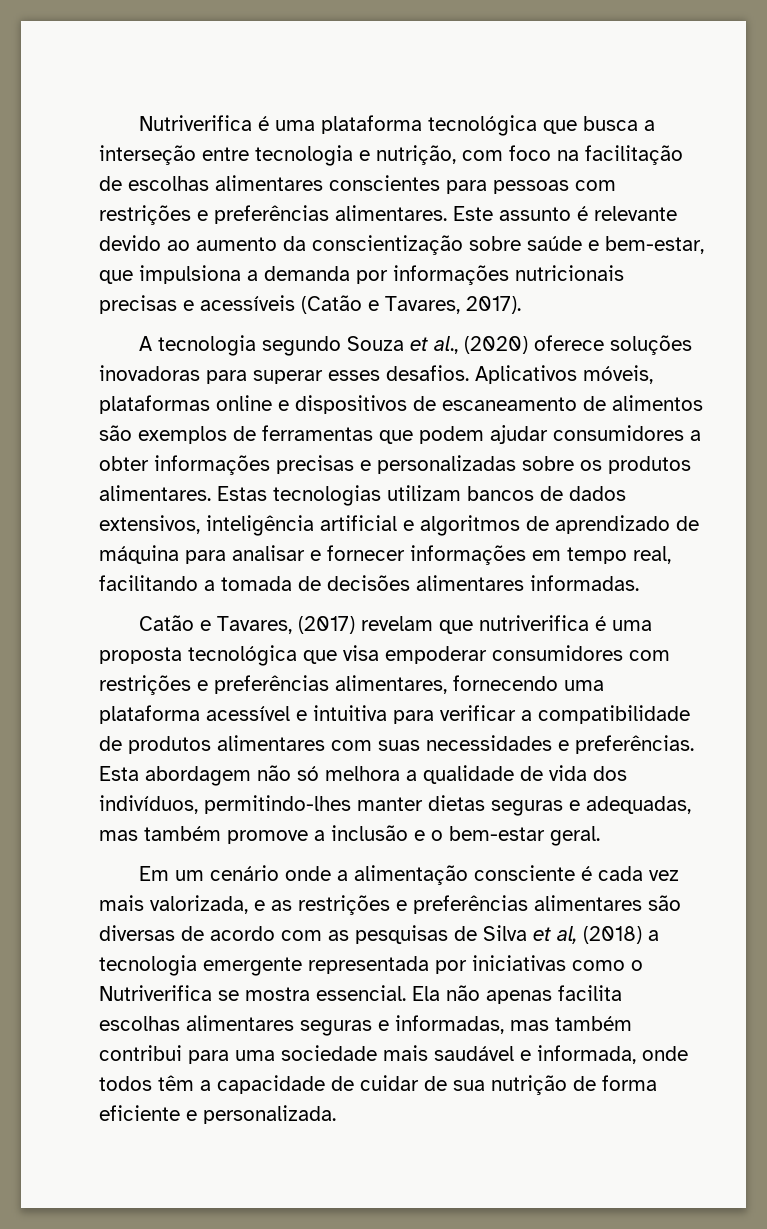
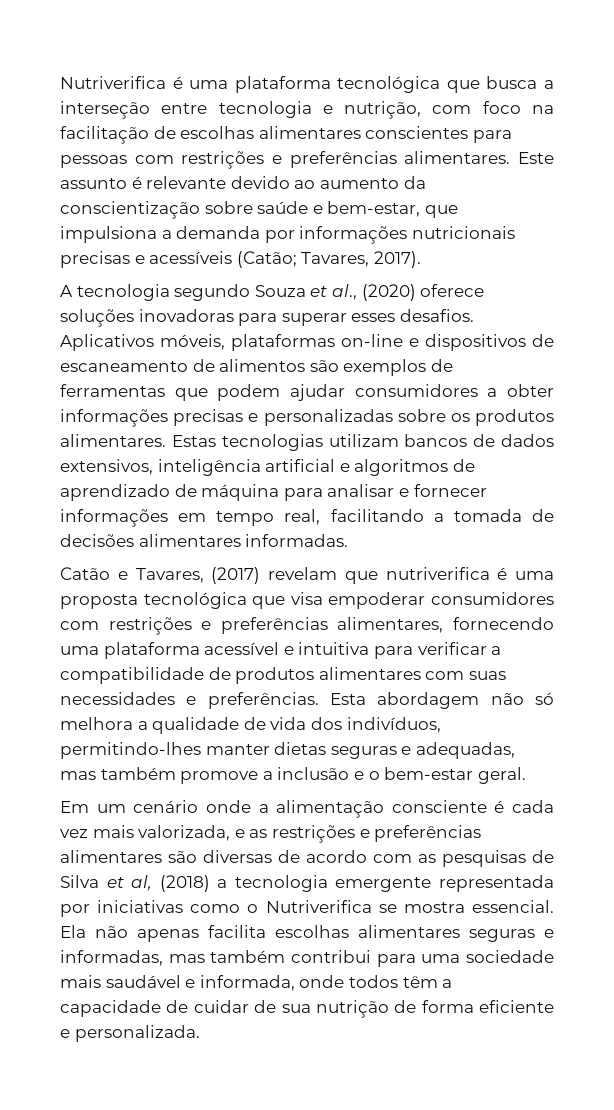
[301,295,379,314] (Catão e -> [236,251,297,268] (Catão;
[216,395,272,411] online -> [341,334,403,347] on-line

